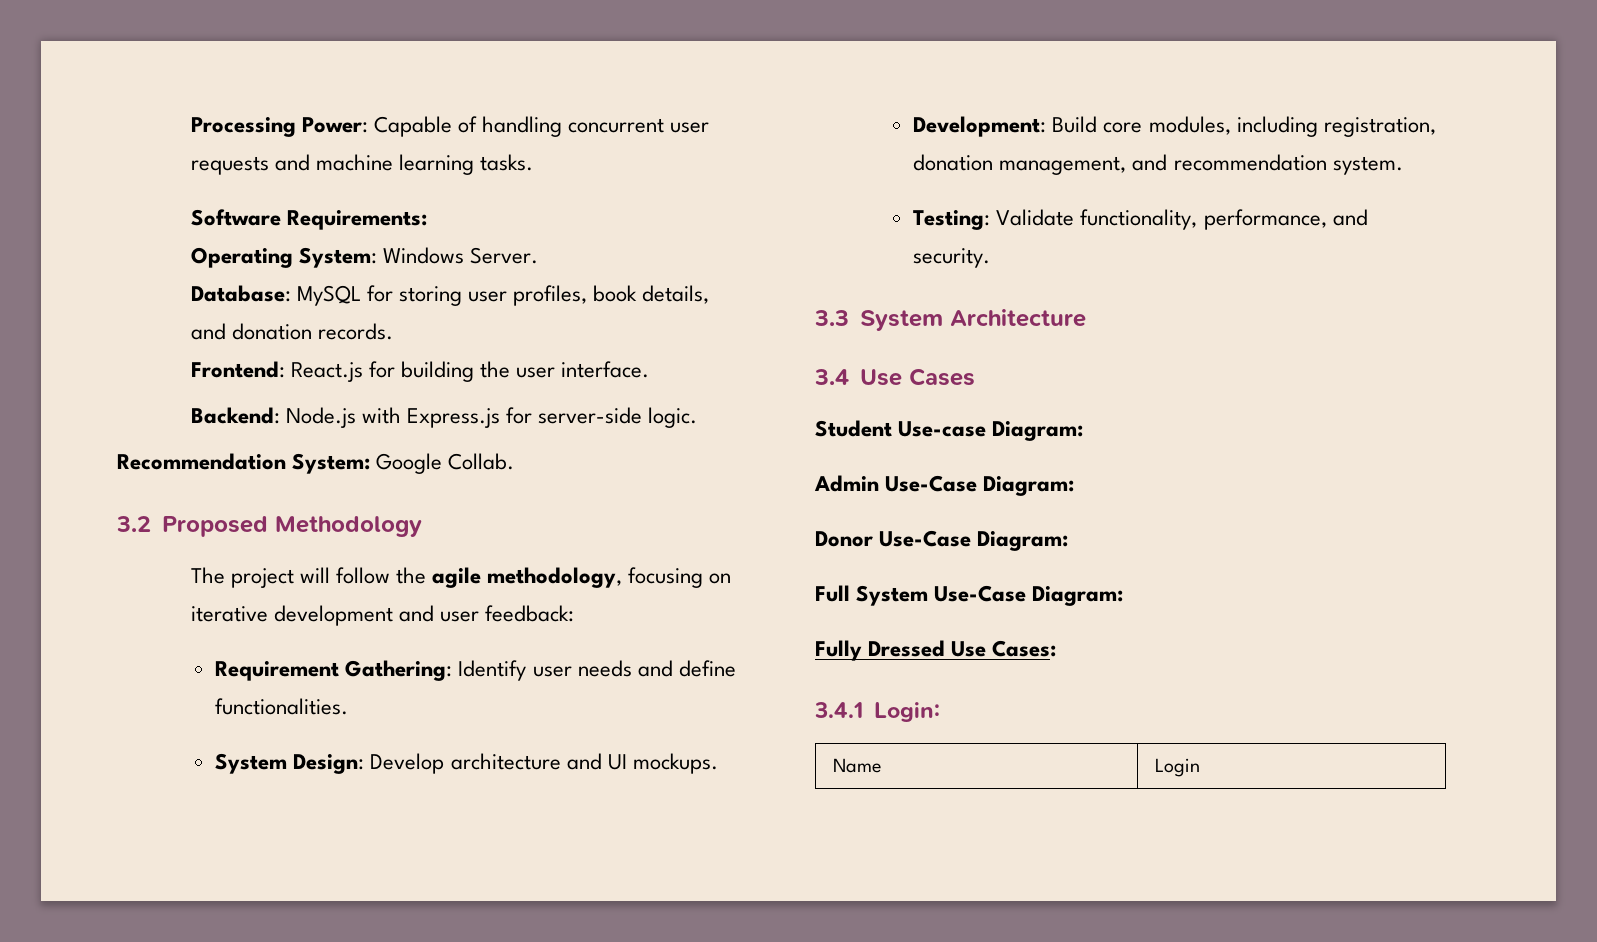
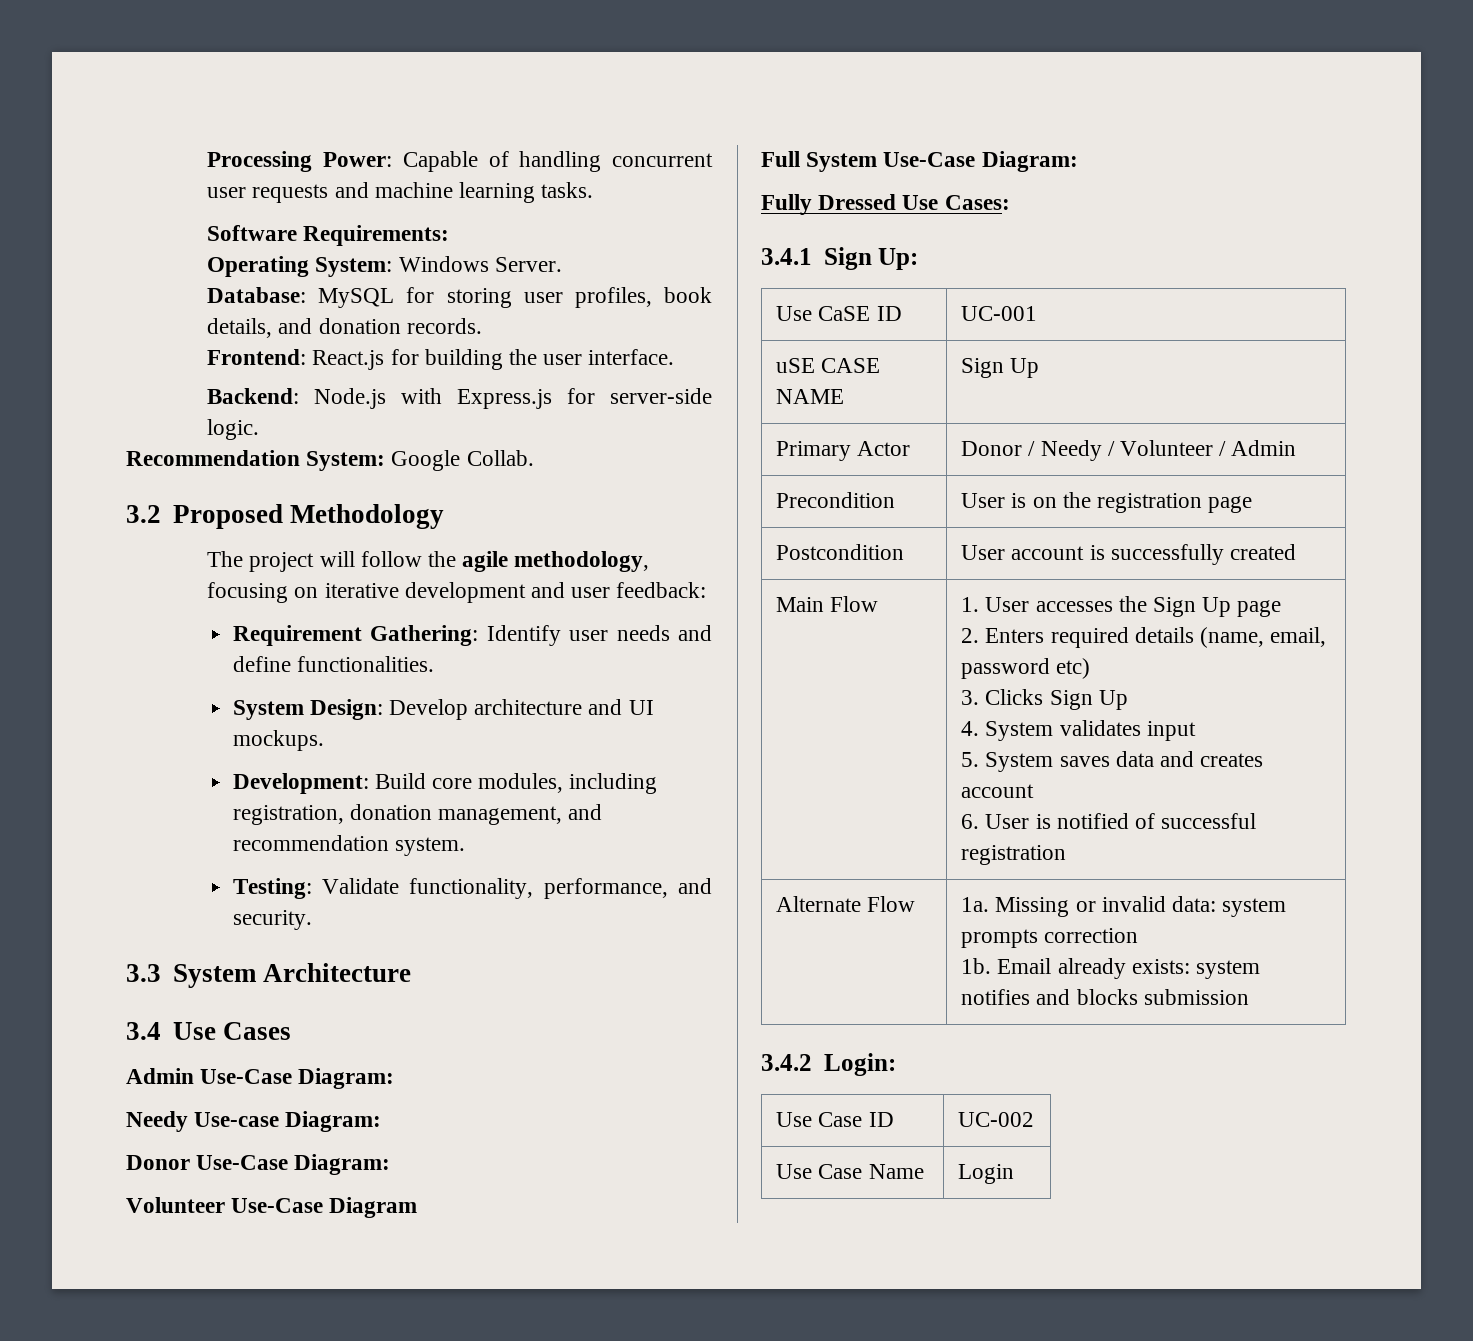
[815,420,1084,441] [814,475,978,492] Student Use-case Diagram: // Admin Use-Case -> [126,1068,395,1089] [126,1111,280,1132] Admin Use-Case Diagram: // Needy Use-case
(1069, 541) none -> [126,1197,418,1218] // Volunteer Use-Case Diagram
[874,702,941,722] Login: // -> [823,247,919,270] [776,306,902,321] [961,306,1038,321] [776,358,881,373] [776,389,845,404] [961,358,1040,378] [776,441,911,461] [961,440,1297,461] [776,492,896,508] [961,492,1253,513] [776,544,905,560] [961,544,1296,565] [776,596,879,612] [961,596,1282,617] [961,627,1327,648] [961,658,1091,679] [961,689,1128,710] [961,720,1196,741] [961,751,1264,772] [961,784,1035,798] [961,813,1257,829] [961,845,1067,865] [776,896,916,912] [961,896,1287,917] [961,928,1139,948] [961,958,1260,979] [961,989,1249,1005] [761,1053,896,1076] [776,1112,894,1127] [958,1112,1035,1127] [776,1164,863,1179] Sign Up: // Use CaSE ID | UC-001 // uSE CASE NAME | Sign Up // Primary Actor | Donor / Needy / Volunteer / Admin // Precondition | User is on the registration page // Postcondition | User account is successfully created // Main Flow | 1. User accesses the Sign Up page // 2. Enters required details (name, email, password etc) // 3. Clicks Sign Up // 4. System validates input // 5. System saves data and creates account // 6. User is notified of successful registration // Alternate Flow | 1a. Missing or invalid data: system prompts correction // 1b. Email already exists: system notifies and blocks submission // 3.4.2 Login: // Use Case ID | UC-002 // Use Case

